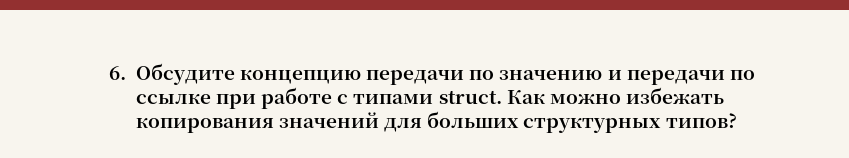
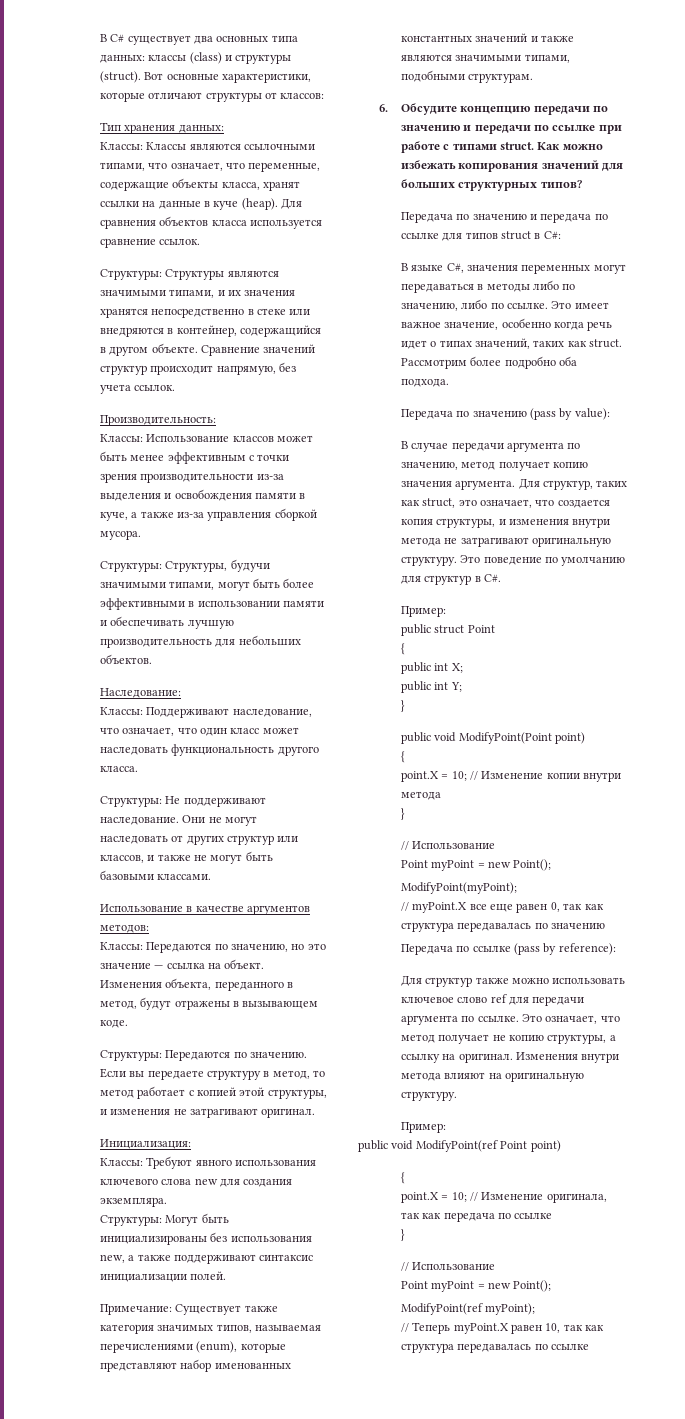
(109, 73) none -> [99,34,298,45] [99,52,292,64] [99,71,312,83] [99,92,325,102] [99,122,224,134] [99,142,316,150] [99,162,321,172] [99,178,301,191] [99,198,303,210] [99,216,323,229] [99,238,201,248] [99,269,279,280] [99,289,296,298] [99,308,311,318] [99,325,322,337] [99,343,316,356] [99,362,297,375] [99,384,176,394] [99,415,216,426] [99,434,314,442] [99,451,290,464] [99,473,284,483] [99,489,306,501] [99,508,317,521] [99,530,141,540] [99,559,270,572] [99,578,315,591] [99,598,325,610] [99,616,234,629] [99,635,301,648] [99,654,152,664] [99,688,181,698] [99,707,312,718] [99,727,299,736] [99,744,319,756] [99,766,138,772] [99,796,266,807] [99,815,258,826] [99,835,299,845] [99,851,273,864] [99,870,212,880] [99,904,311,915] [99,924,149,933] [99,942,326,953] [99,959,265,969] [99,978,294,991] [99,997,319,1010] [99,1020,128,1028] [99,1050,308,1061] [99,1068,326,1080] [99,1086,327,1099] [99,1108,316,1118] [99,1139,191,1149] [99,1156,317,1169] [99,1178,293,1187] [99,1197,167,1207] [99,1213,229,1226] [99,1232,312,1245] [99,1254,314,1264] [99,1271,227,1282] [99,1304,278,1315] [99,1324,322,1334] [99,1341,286,1353] [99,1359,291,1372] [400,33,575,42] [400,54,570,63] [400,70,534,83] В C# существует два основных типа данных: классы (class) и структуры (struct). Вот основные характеристики, которые отличают структуры от классов: // Тип хранения данных: // Классы: Классы являются ссылочными типами, что означает, что переменные, содержащие объекты класса, хранят ссылки на данные в куче (heap). Для сравнения объектов класса используется сравнение ссылок. // Структуры: Структуры являются значимыми типами, и их значения хранятся непосредственно в стеке или внедряются в контейнер, содержащийся в другом объекте. Сравнение значений структур происходит напрямую, без учета ссылок. // Производительность: // Классы: Использование классов может быть менее эффективным с точки зрения производительности из-за выделения и освобождения памяти в куче, а также из-за управления сборкой мусора. // Структуры: Структуры, будучи значимыми типами, могут быть более эффективными в использовании памяти и обеспечивать лучшую производительность для небольших объектов. // Наследование: // Классы: Поддерживают наследование, что означает, что один класс может наследовать функциональность другого класса. // Структуры: Не поддерживают наследование. Они не могут наследовать от других структур или классов, и также не могут быть базовыми классами. // Использование в качестве аргументов методов: // Классы: Передаются по значению, но это значение — ссылка на объект. Изменения объекта, переданного в метод, будут отражены в вызывающем коде. // Структуры: Передаются по значению. Если вы передаете структуру в метод, то метод работает с копией этой структуры, и изменения не затрагивают оригинал. // Инициализация: // Классы: Требуют явного использования ключевого слова new для создания экземпляра. // Структуры: Могут быть инициализированы без использования new, а также поддерживают синтаксис инициализации полей. // Примечание: Существует также категория значимых типов, называемая перечислениями (enum), которые представляют набор именованных константных значений и также являются значимыми типами, подобными структурам. //
(737, 120) none -> [400,212,608,223] [400,231,561,241] [400,263,626,274] [400,280,576,293] [400,299,609,311] [400,318,613,331] [400,338,623,349] [400,356,578,369] [400,379,449,387] [400,408,610,420] [400,441,581,452] [400,461,589,471] [400,478,628,490] [400,498,610,508] [400,518,611,528] [400,537,612,547] [400,555,626,566] [400,574,502,585] [400,606,446,617] [400,624,495,636] [400,643,405,655] [400,662,463,674] [400,681,462,693] [400,700,405,712] [400,732,586,744] [400,751,405,763] [400,771,622,782] [400,791,441,800] [400,808,405,820] [400,841,496,850] [400,859,552,871] [400,882,517,894] [400,902,604,913] [400,922,606,932] [400,943,616,955] [400,975,626,987] [400,994,585,1006] [400,1014,620,1025] [400,1034,616,1044] [400,1052,620,1063] [400,1072,585,1082] [400,1091,457,1101] [400,1122,446,1133] [358,1140,561,1152] [400,1172,405,1184] [400,1192,607,1203] [400,1212,553,1222] [400,1229,405,1241] [400,1262,496,1271] [400,1280,552,1292] [400,1303,536,1315] [400,1322,605,1334] [400,1343,590,1353] // Передача по значению и передача по ссылке для типов struct в C#: // В языке C#, значения переменных могут передаваться в методы либо по значению, либо по ссылке. Это имеет важное значение, особенно когда речь идет о типах значений, таких как struct. Рассмотрим более подробно оба подхода. // Передача по значению (pass by value): // В случае передачи аргумента по значению, метод получает копию значения аргумента. Для структур, таких как struct, это означает, что создается копия структуры, и изменения внутри метода не затрагивают оригинальную структуру. Это поведение по умолчанию для структур в C#. // Пример: // public struct Point // { // public int X; // public int Y; // } // public void ModifyPoint(Point point) // { // point.X = 10; // Изменение копии внутри метода // } // // Использование // Point myPoint = new Point(); // ModifyPoint(myPoint); // // myPoint.X все еще равен 0, так как структура передавалась по значению // Передача по ссылке (pass by reference): // Для структур также можно использовать ключевое слово ref для передачи аргумента по ссылке. Это означает, что метод получает не копию структуры, а ссылку на оригинал. Изменения внутри метода влияют на оригинальную структуру. // Пример: // public void ModifyPoint(ref Point point) // { // point.X = 10; // Изменение оригинала, так как передача по ссылке // } // // Использование // Point myPoint = new Point(); // ModifyPoint(ref myPoint); // // Теперь myPoint.X равен 10, так как структура передавалась по ссылке

